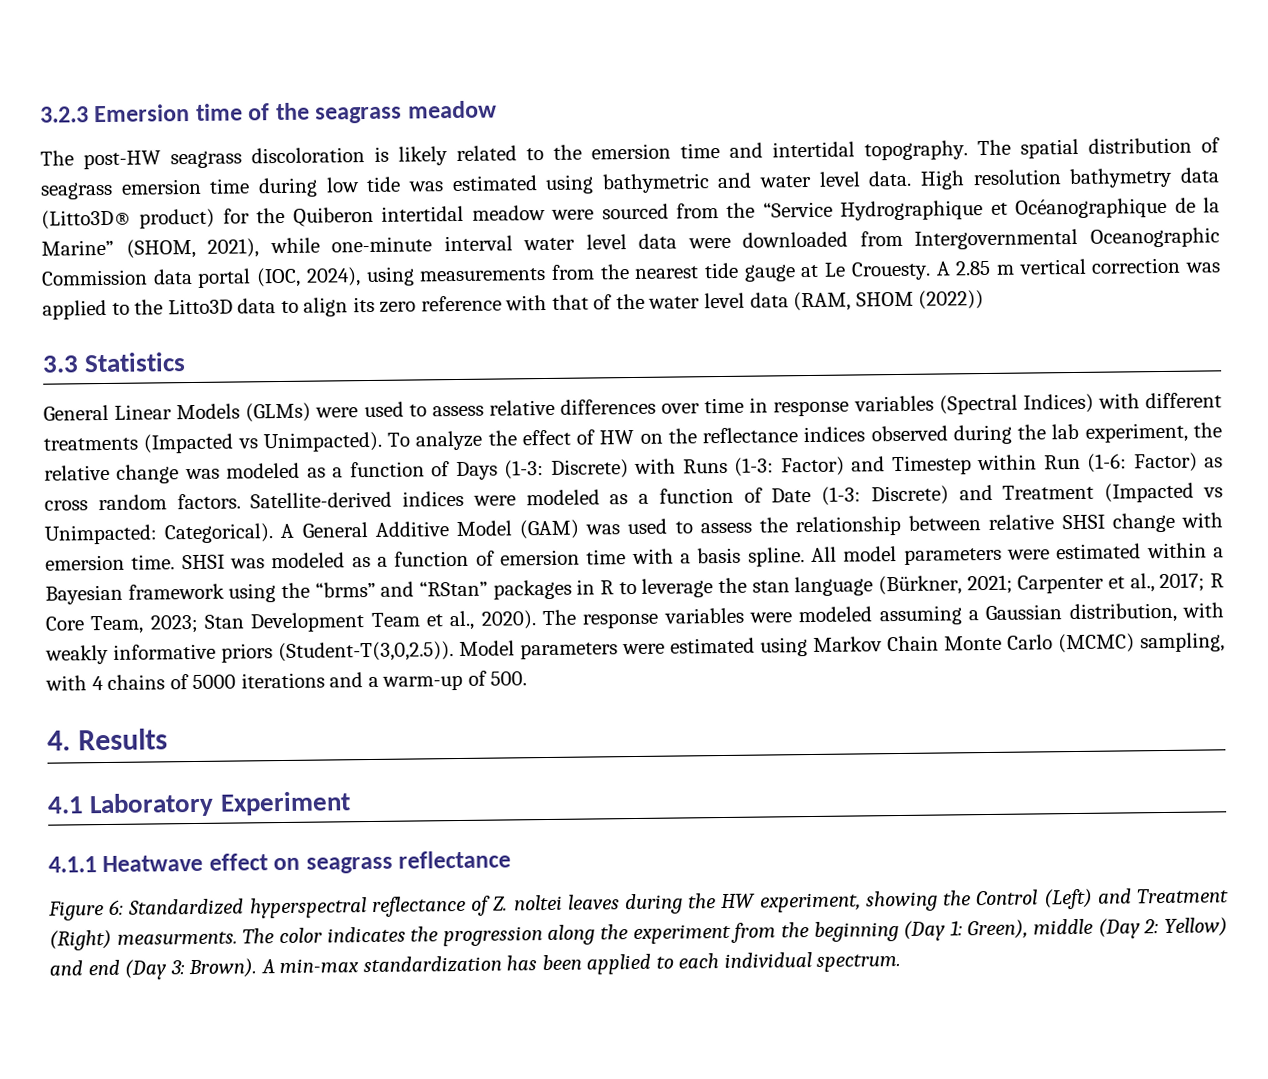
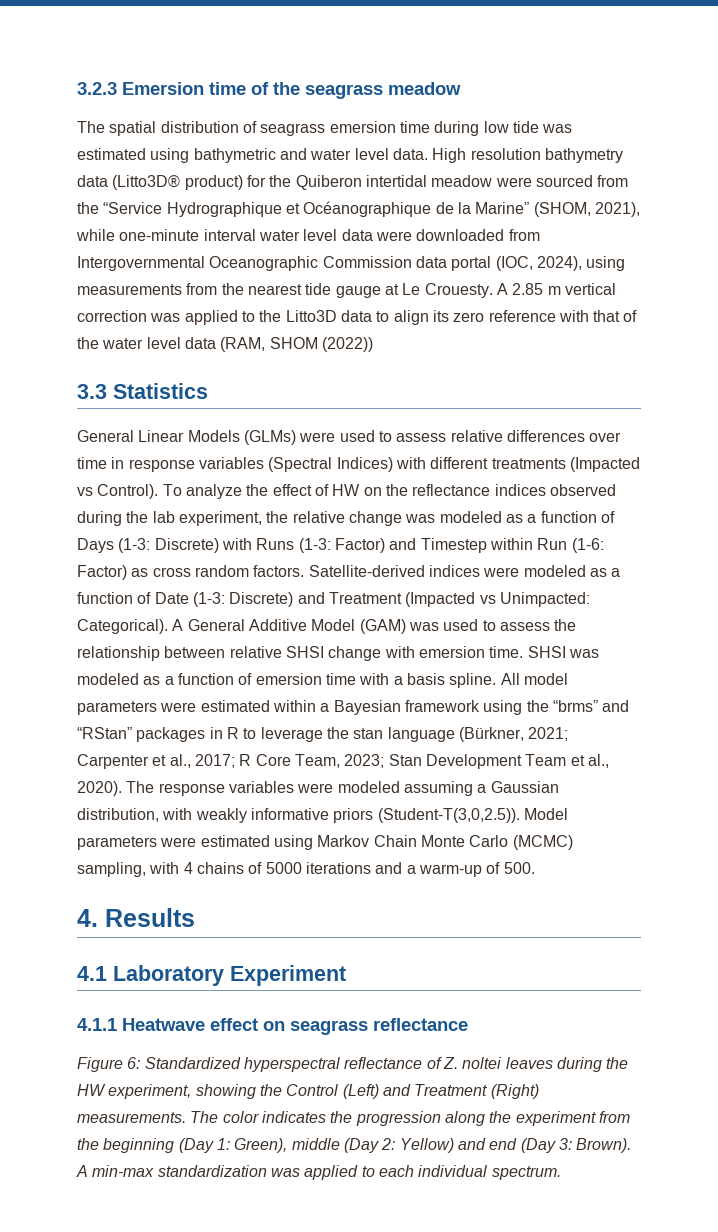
[83,139,1011,170] post-HW seagrass discoloration is likely related to the emersion time and intertidal topography. The -> (105, 127) none
[262,431,382,453] Unimpacted). -> [97,484,159,499] Control).
[116,931,238,945] measurments. -> [77,1112,186,1123] measurements.
[506,954,582,971] has been -> [270,1168,300,1177] was

